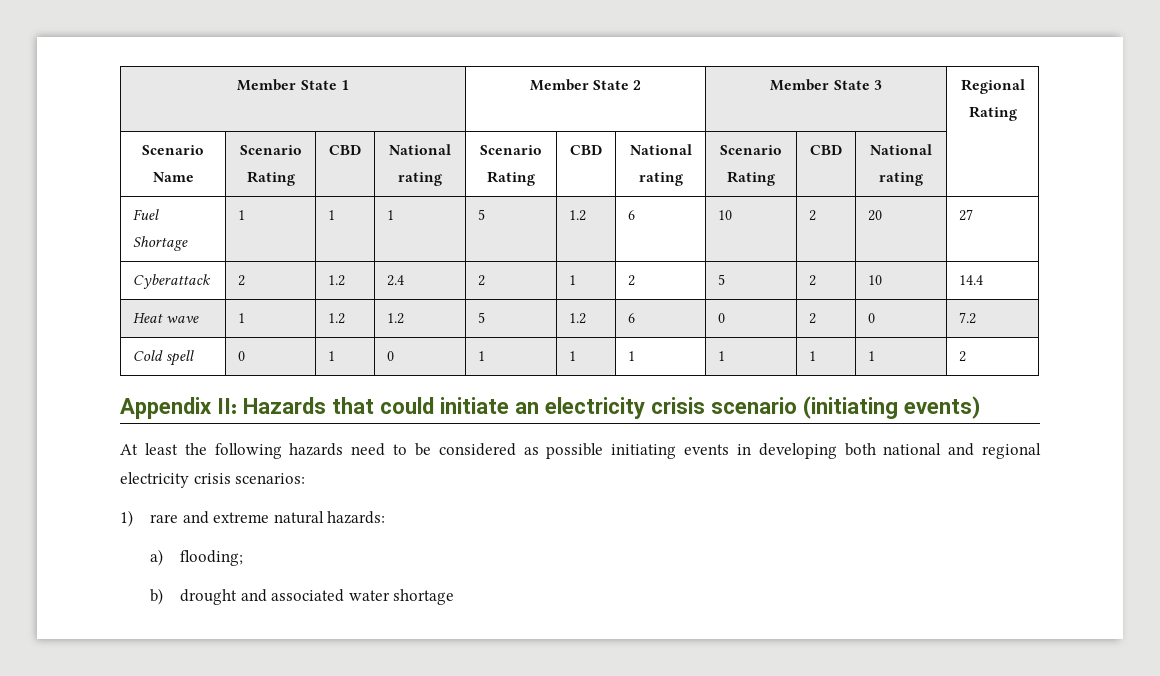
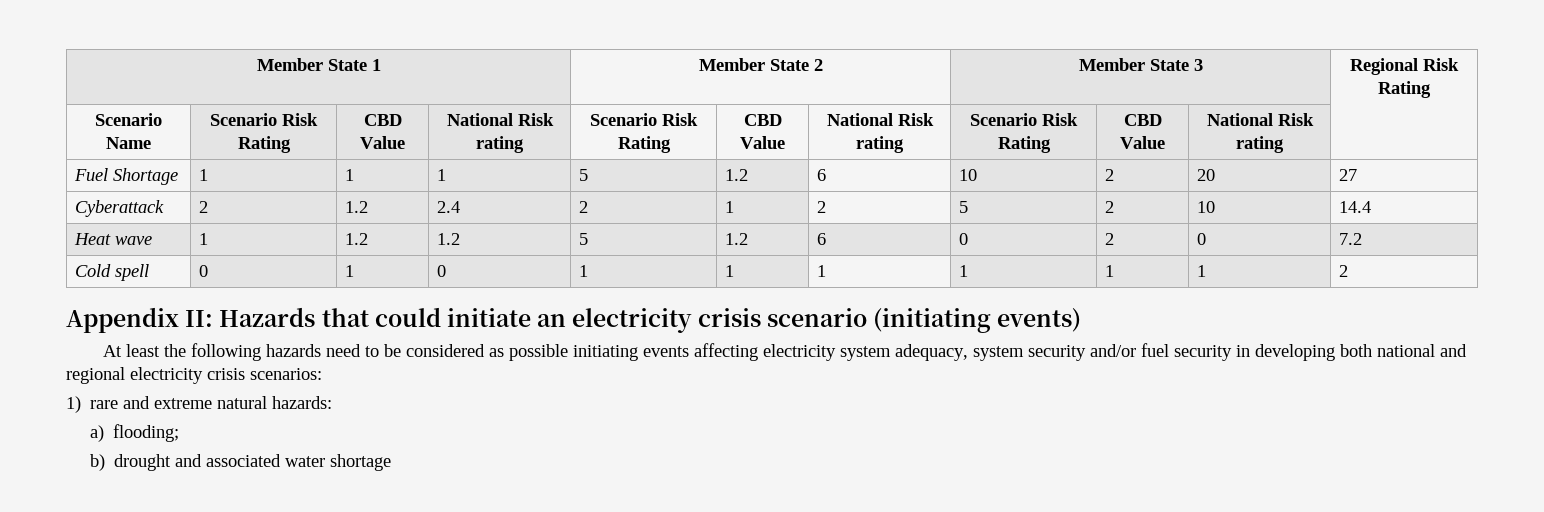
(1025, 86) none -> [1423,58,1459,71] Risk
[246,171,295,186] [329,145,361,155] [389,144,451,155] [398,172,442,186] [480,145,542,155] [487,171,535,186] [570,145,602,155] [629,144,692,155] [638,172,683,186] [720,145,782,155] [727,171,775,186] [810,145,842,155] [870,144,932,155] Rating | CBD | National rating | Scenario Rating | CBD | National rating | Scenario Rating | CBD | National -> [282,113,318,126] [237,136,291,153] [363,114,402,126] [360,136,405,149] [446,113,554,126] [476,136,524,153] [590,113,698,126] [617,136,671,153] [743,114,782,126] [740,136,785,149] [826,113,934,126] [856,136,904,153] [970,113,1078,126] [997,136,1051,153] [1123,114,1162,126] [1120,136,1165,149] [1206,113,1314,126] Risk Rating | CBD Value | National Risk rating | Scenario Risk Rating | CBD Value | National Risk rating | Scenario Risk Rating | CBD Value | National Risk
(729, 449) none -> [693,343,1232,361] affecting electricity system adequacy, system security and/or fuel security

